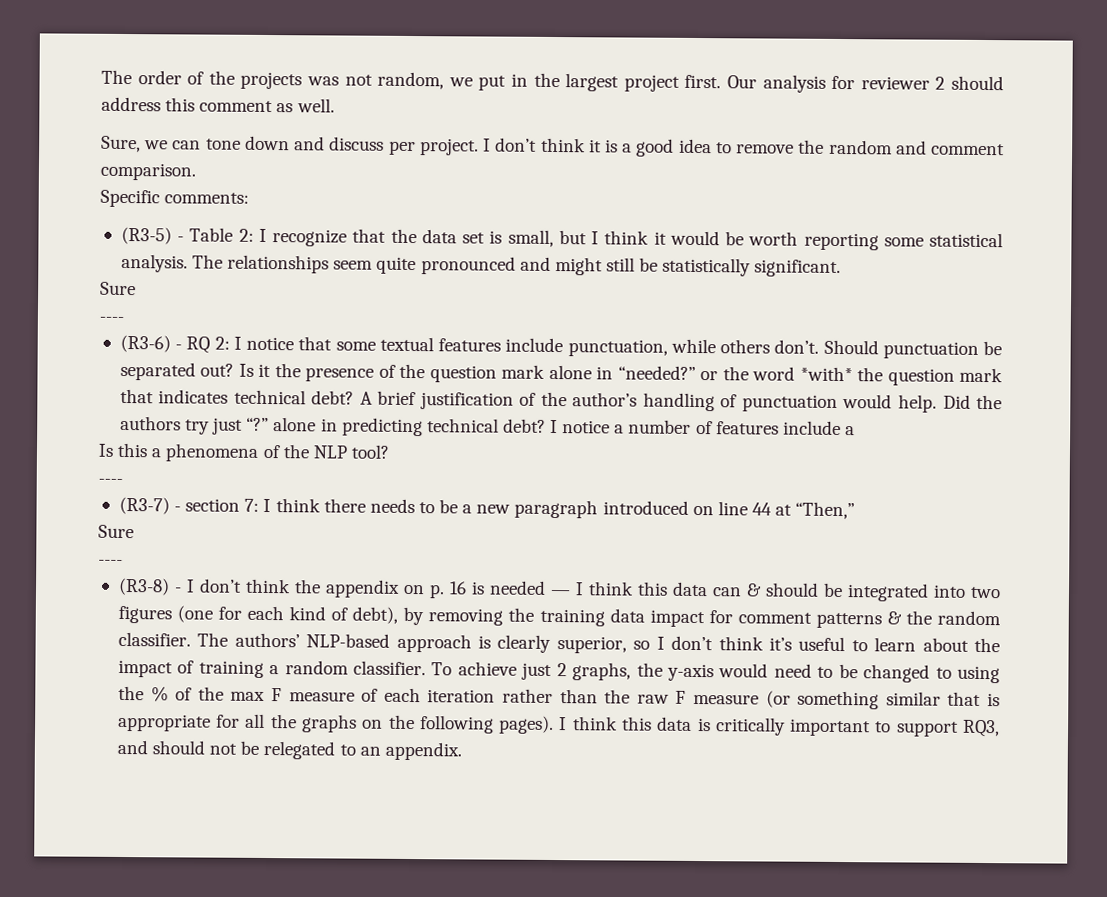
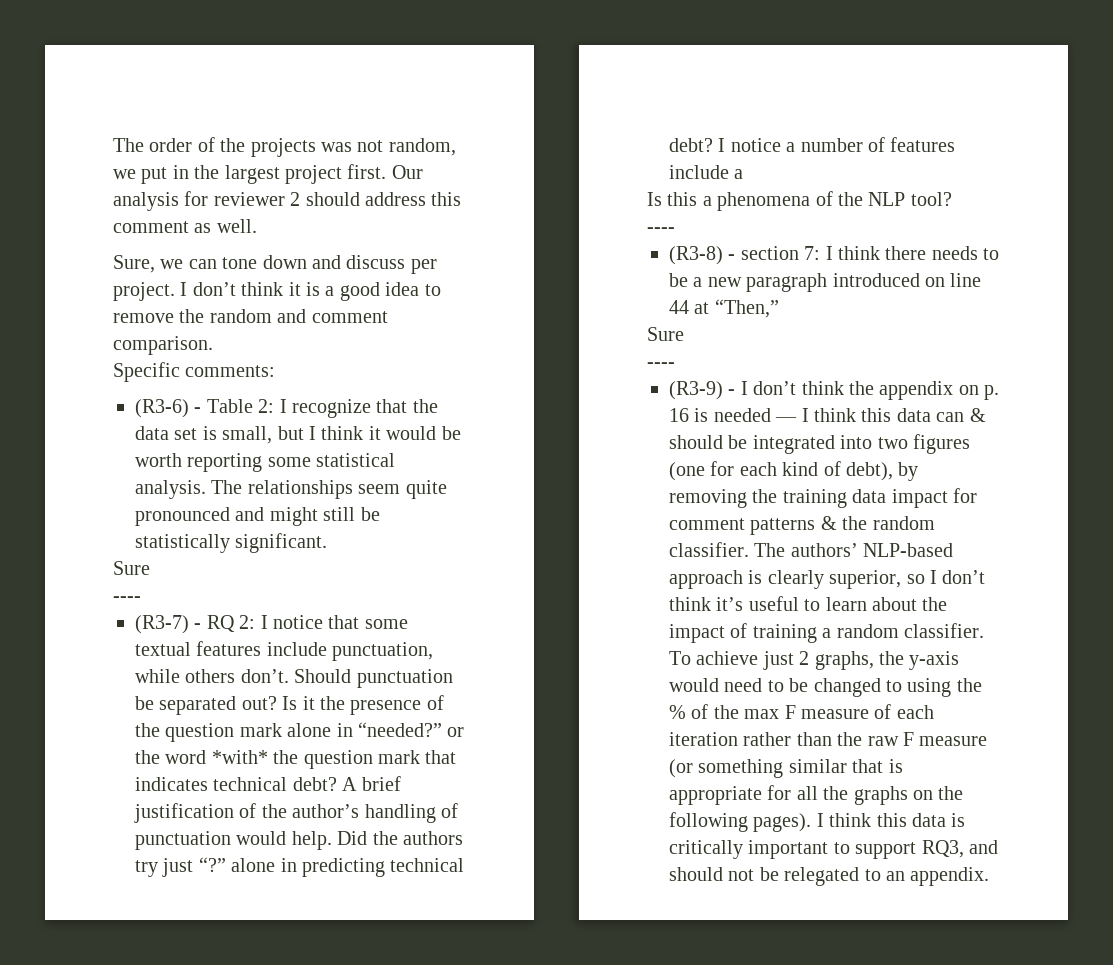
[120,226,172,245] (R3-5) -> [135,399,189,418] (R3-6)
[119,334,171,353] (R3-6) -> [135,615,189,634] (R3-7)
[118,496,170,515] (R3-7) -> [669,246,723,265] (R3-8)
[117,577,170,596] (R3-8) -> [669,381,723,400] (R3-9)

